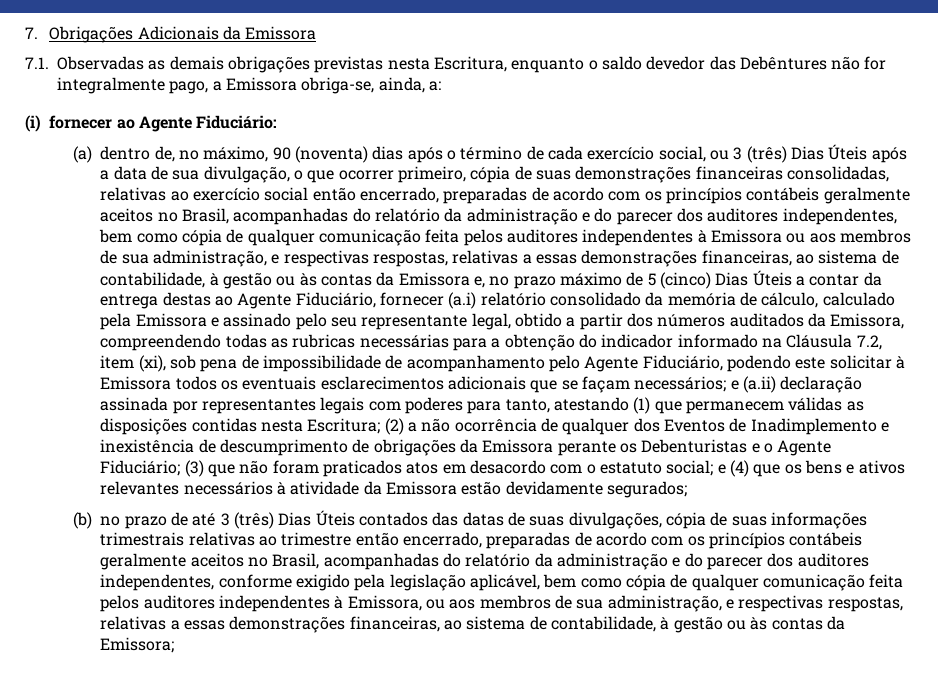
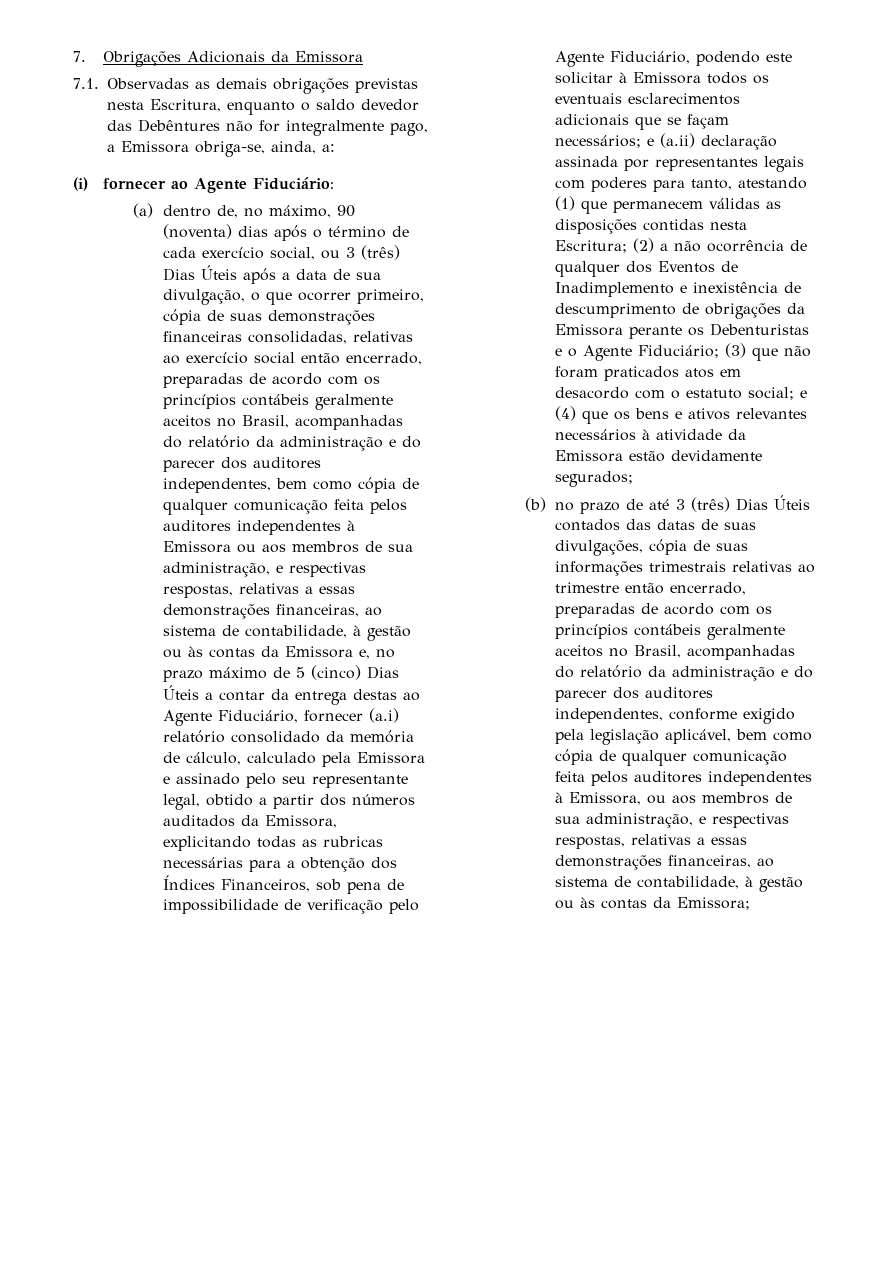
[100,334,222,351] compreendendo -> [163,836,252,851] explicitando
[579,334,882,350] [100,355,166,372] do indicador informado na Cláusula 7.2, item (xi), -> [371,857,398,869] [163,875,311,892] dos Índices Financeiros,
[406,355,545,372] acompanhamento -> [307,899,384,914] verificação

